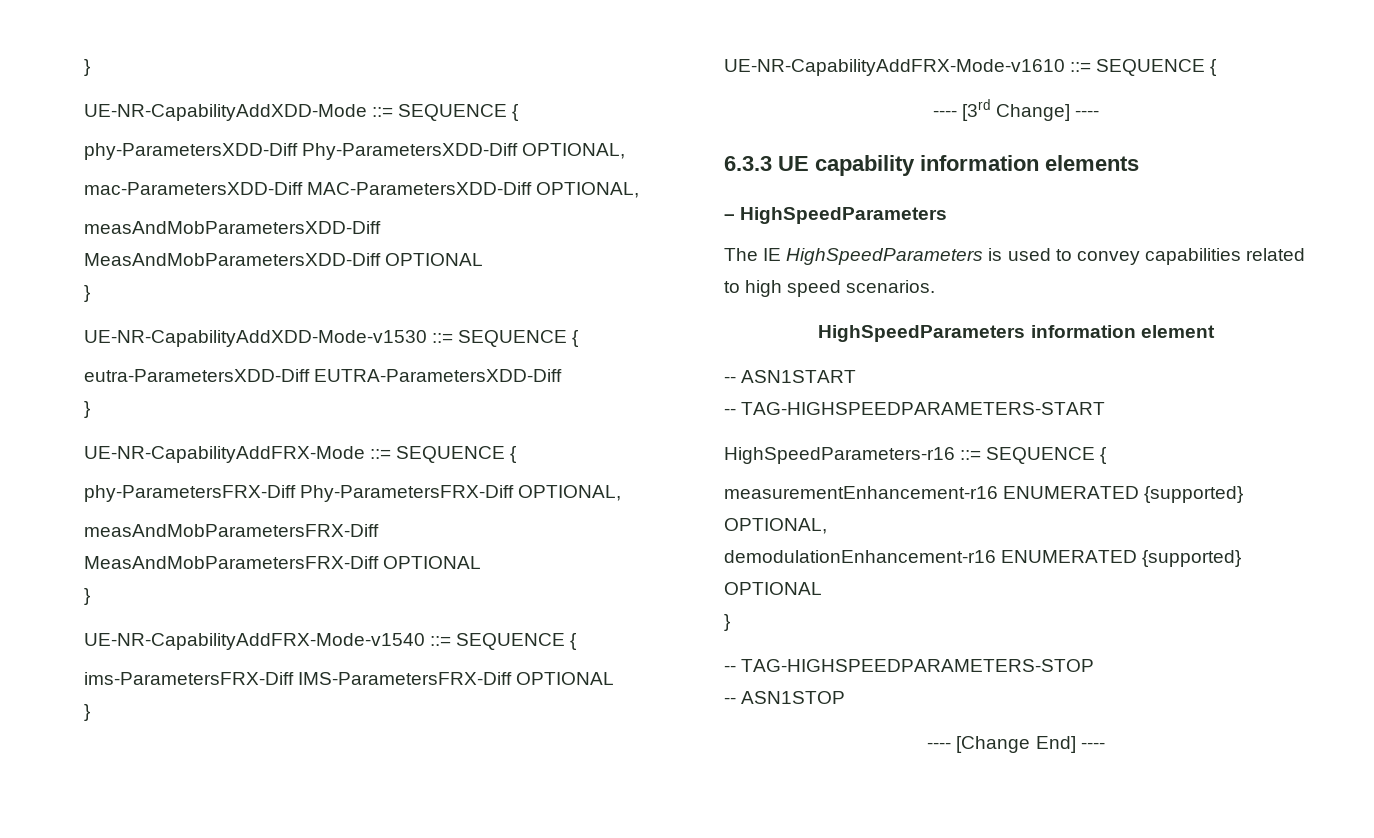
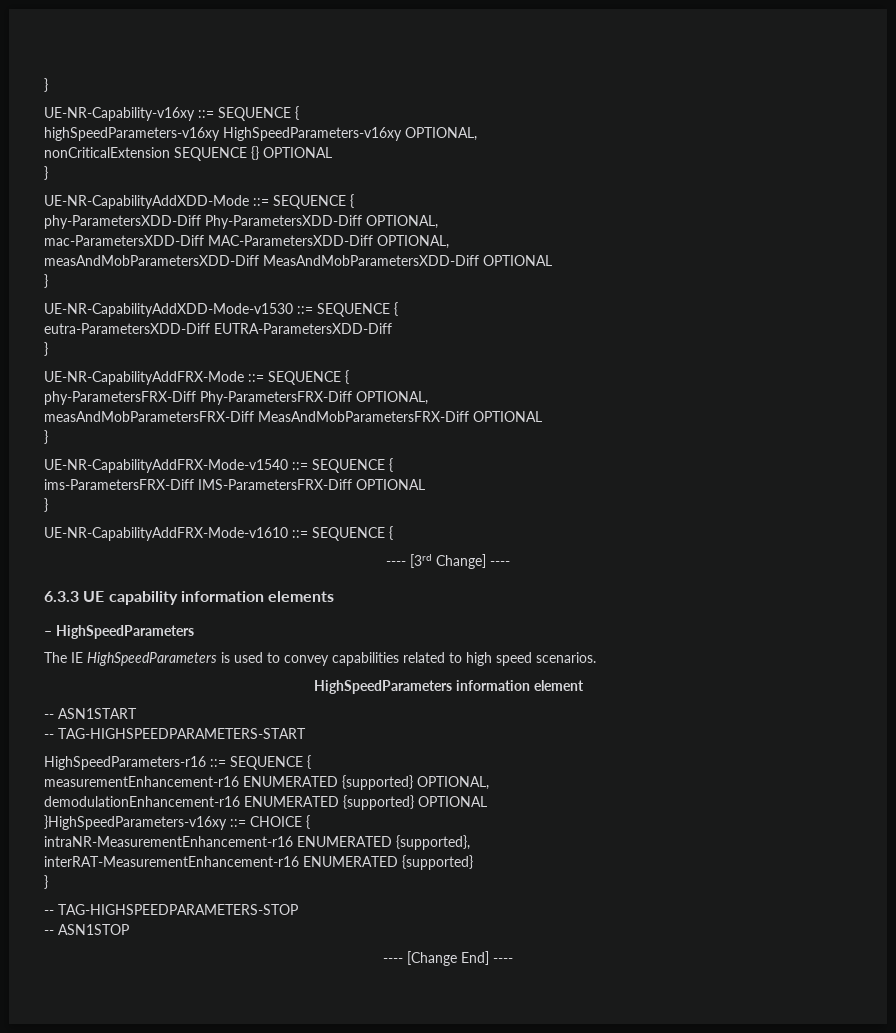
[84,59,90,76] } -> [44,78,48,92] [44,106,299,121] [44,127,477,141] [44,146,332,161] [44,166,48,180] } // UE-NR-Capability-v16xy ::= SEQUENCE { // highSpeedParameters-v16xy HighSpeedParameters-v16xy OPTIONAL, // nonCriticalExtension SEQUENCE {} OPTIONAL // }
(822, 588) none -> [44,815,310,830] [44,835,470,850] [44,855,473,870] // }HighSpeedParameters-v16xy ::= CHOICE { // intraNR-MeasurementEnhancement-r16 ENUMERATED {supported}, // interRAT-MeasurementEnhancement-r16 ENUMERATED {supported}

